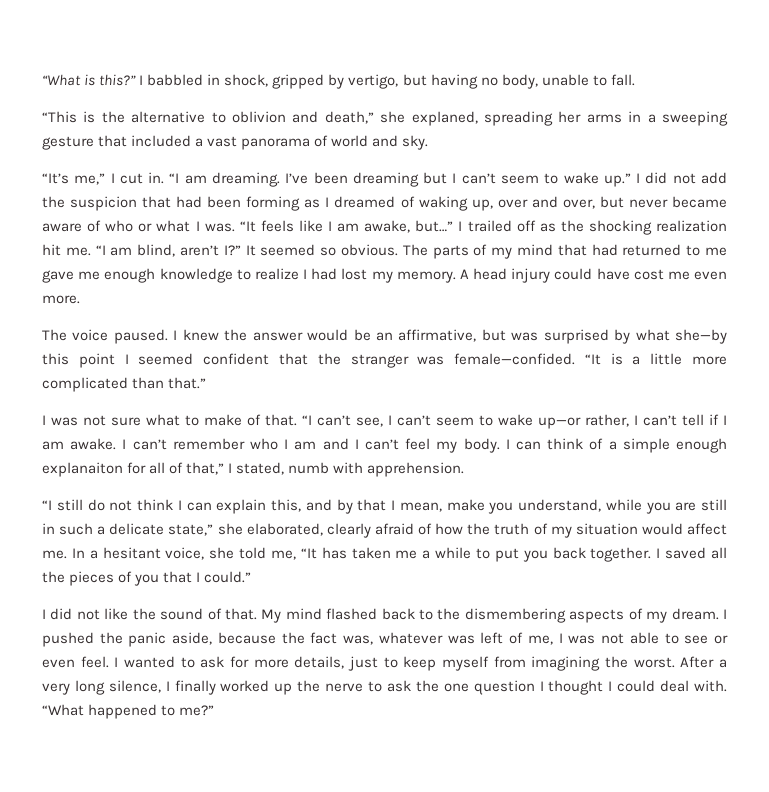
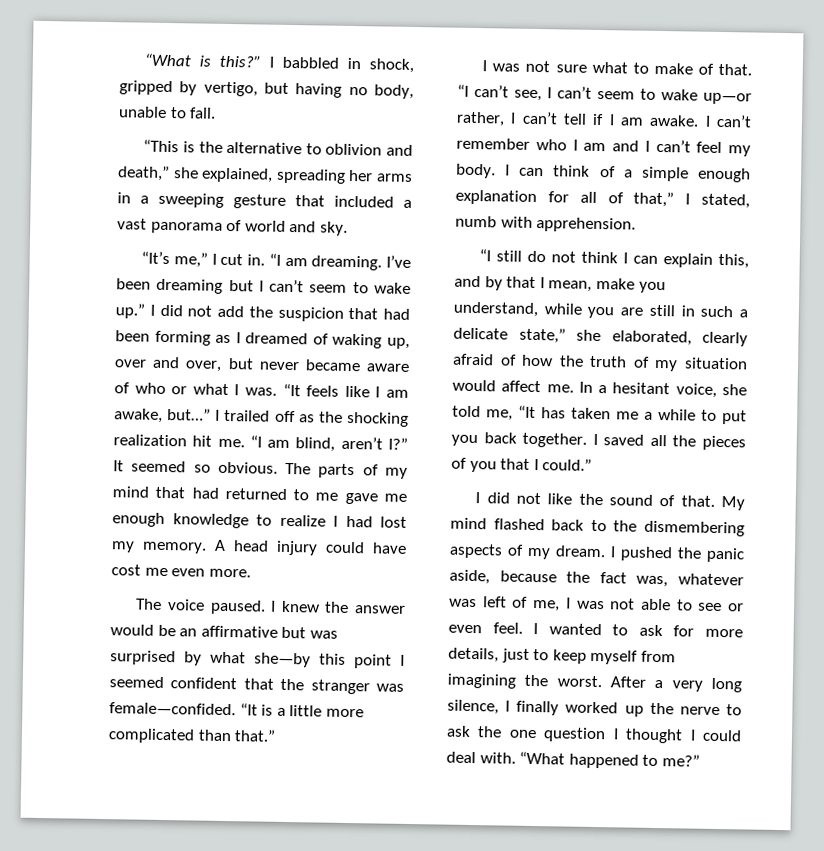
[411,111,478,126] explaned, -> [201,167,274,183] explained,
[398,329,477,342] affirmative, -> [200,625,278,638] affirmative
[42,462,123,477] explanaiton -> [455,189,537,205] explanation

